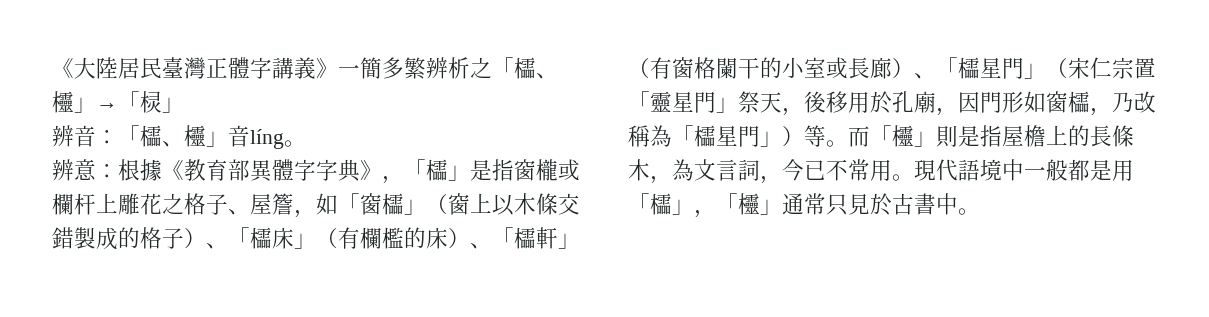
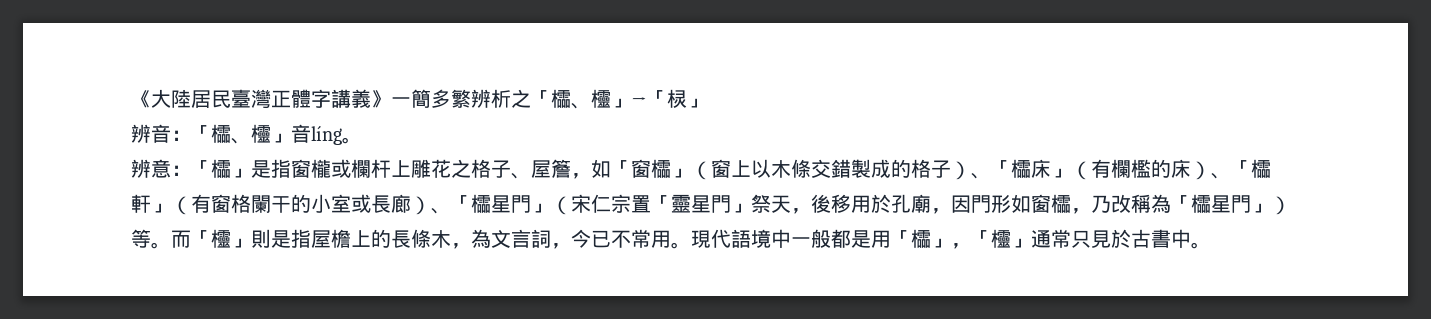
[118,159,404,184] 根據《教育部異體字字典》， -> (191, 170) none

